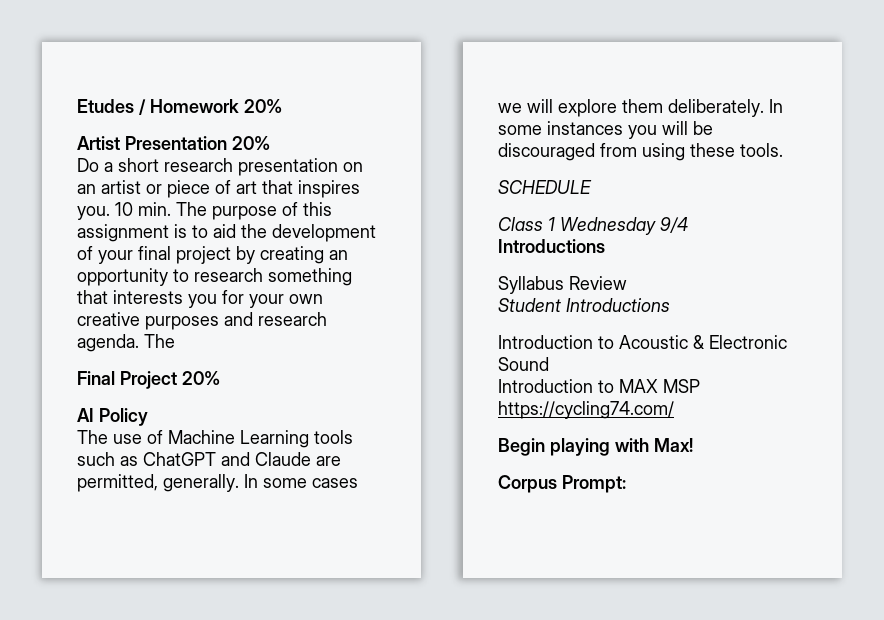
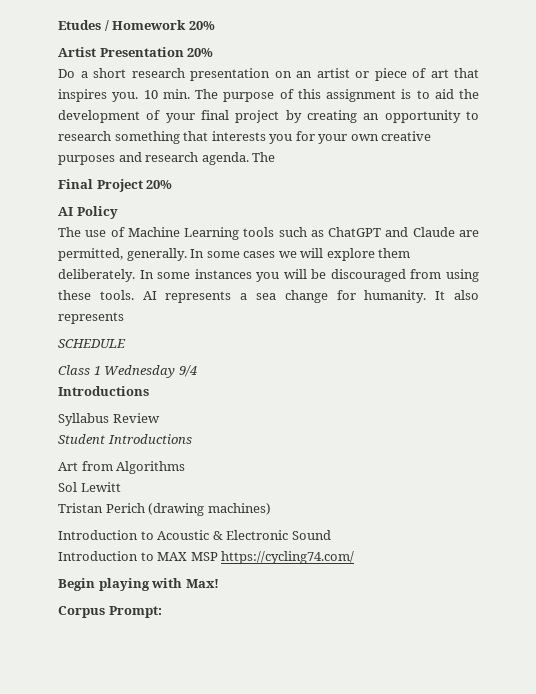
(783, 150) none -> [142,290,480,303] [58,312,124,324] AI represents a sea change for humanity. It also represents
(670, 305) none -> [58,461,186,474] [58,482,121,492] [58,503,271,516] // Art from Algorithms // Sol Lewitt // Tristan Perich (drawing machines)

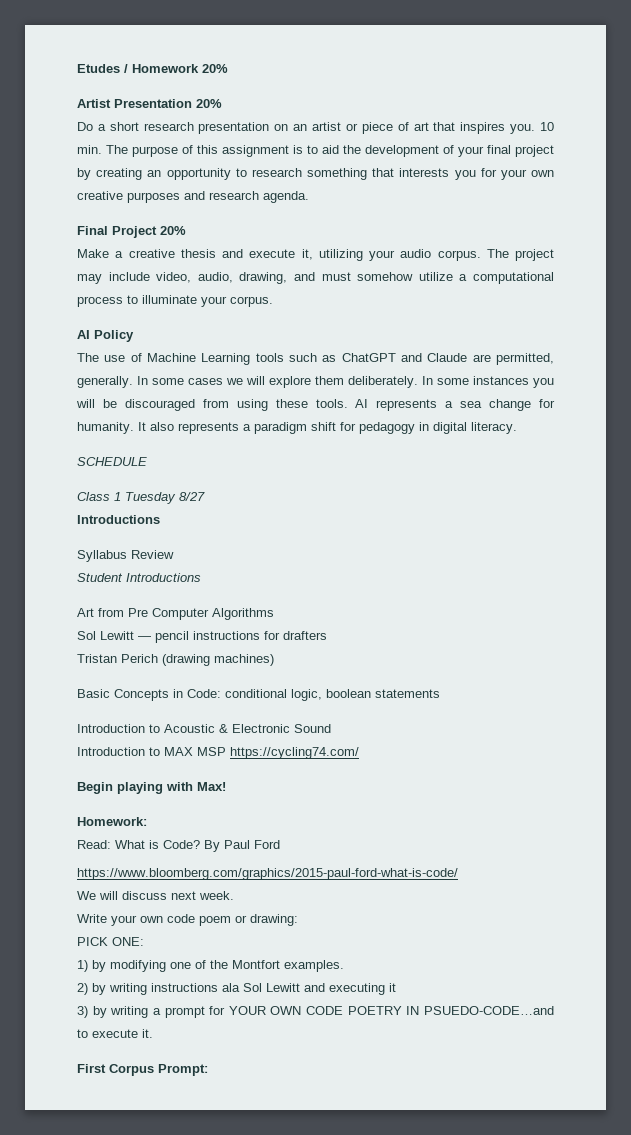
[252,152,276,162] The -> (309, 197) none
(173, 184) none -> [77,249,554,261] [77,272,554,284] [77,295,273,307] // Make a creative thesis and execute it, utilizing your audio corpus. The project may include video, audio, drawing, and must somehow utilize a computational process to illuminate your corpus.
(124, 318) none -> [243,422,517,434] a paradigm shift for pedagogy in digital literacy.
[104,365,197,378] Wednesday 9/4 -> [125,492,205,504] Tuesday 8/27
(113, 466) none -> [128,608,209,620] Pre Computer
(121, 487) none -> [138,631,327,643] — pencil instructions for drafters
(271, 509) none -> [77,689,440,701] // Basic Concepts in Code: conditional logic, boolean statements
(219, 583) none -> [77,817,147,826] [77,840,280,852] [77,868,458,880] [77,891,234,900] [77,914,298,926] [77,937,144,946] [77,960,344,972] [77,983,396,995] [77,1006,554,1018] [77,1029,153,1038] [77,1064,106,1073] Homework: // Read: What is Code? By Paul Ford // https://www.bloomberg.com/graphics/2015-paul-ford-what-is-code/ // We will discuss next week. // Write your own code poem or drawing: // PICK ONE: // 1) by modifying one of the Montfort examples. // 2) by writing instructions ala Sol Lewitt and executing it // 3) by writing a prompt for YOUR OWN CODE POETRY IN PSUEDO-CODE…and to execute it. // First

